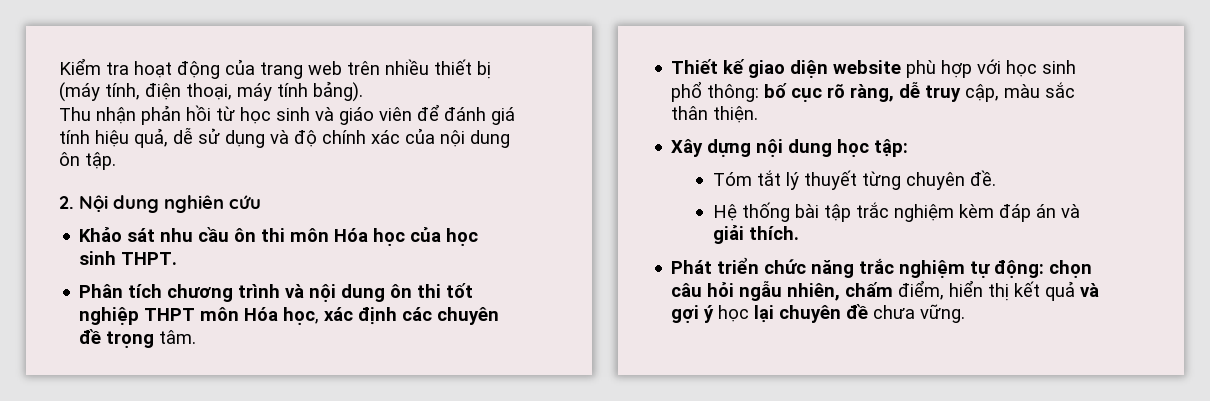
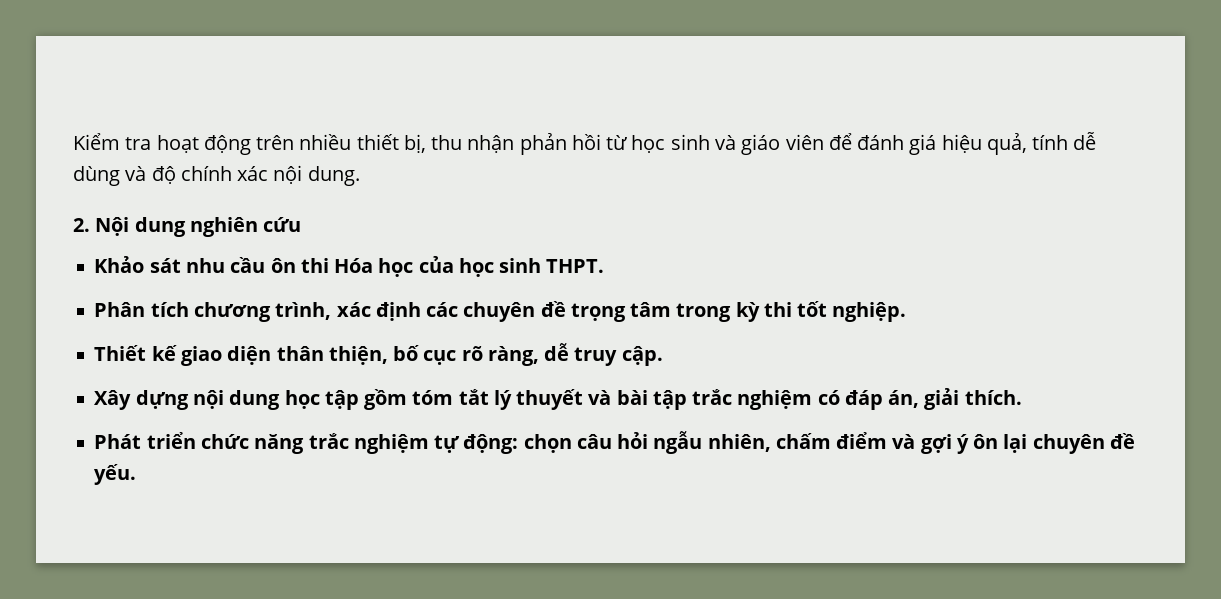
[225,59,491,79] [59,81,363,102] [59,107,91,121] của trang web trên nhiều thiết bị (máy tính, điện thoại, máy tính bảng). // Thu -> [256,134,463,153] trên nhiều thiết bị, thu
[59,130,90,144] tính -> (937, 144) none
[173,127,265,148] dễ sử dụng -> [1032,132,1097,150] [73,166,120,186] tính dễ dùng
[405,128,510,148] [59,152,116,170] của nội dung ôn tập. -> [273,165,360,186] nội dung.
[290,228,330,242] môn -> (329, 265) none
[238,283,474,302] [79,307,320,325] trình và nội dung ôn thi tốt nghiệp THPT môn Hóa học, -> [275,302,332,320] trình,
[159,330,197,344] [671,59,1077,78] [671,81,760,102] tâm. // Thiết kế giao diện website phù hợp với học sinh phổ thông: -> [630,301,907,322] [94,345,388,366] tâm trong kỳ thi tốt nghiệp. // Thiết kế giao diện thân thiện,
[965,82,1076,102] [671,106,759,123] cập, màu sắc thân thiện. -> [621,346,663,366] cập.
[874,139,909,157] [713,170,997,190] [713,202,1081,222] tập: // Tóm tắt lý thuyết từng chuyên đề. // Hệ thống bài tập trắc nghiệm kèm đáp án và -> [324,389,920,410] tập gồm tóm tắt lý thuyết và bài tập trắc nghiệm có đáp án,
[898,280,1076,301] điểm, hiển thị kết quả -> [836,432,888,449] điểm
[718,305,750,322] học -> [973,434,999,449] ôn
[873,304,966,323] chưa vững. -> [94,464,137,485] yếu.

